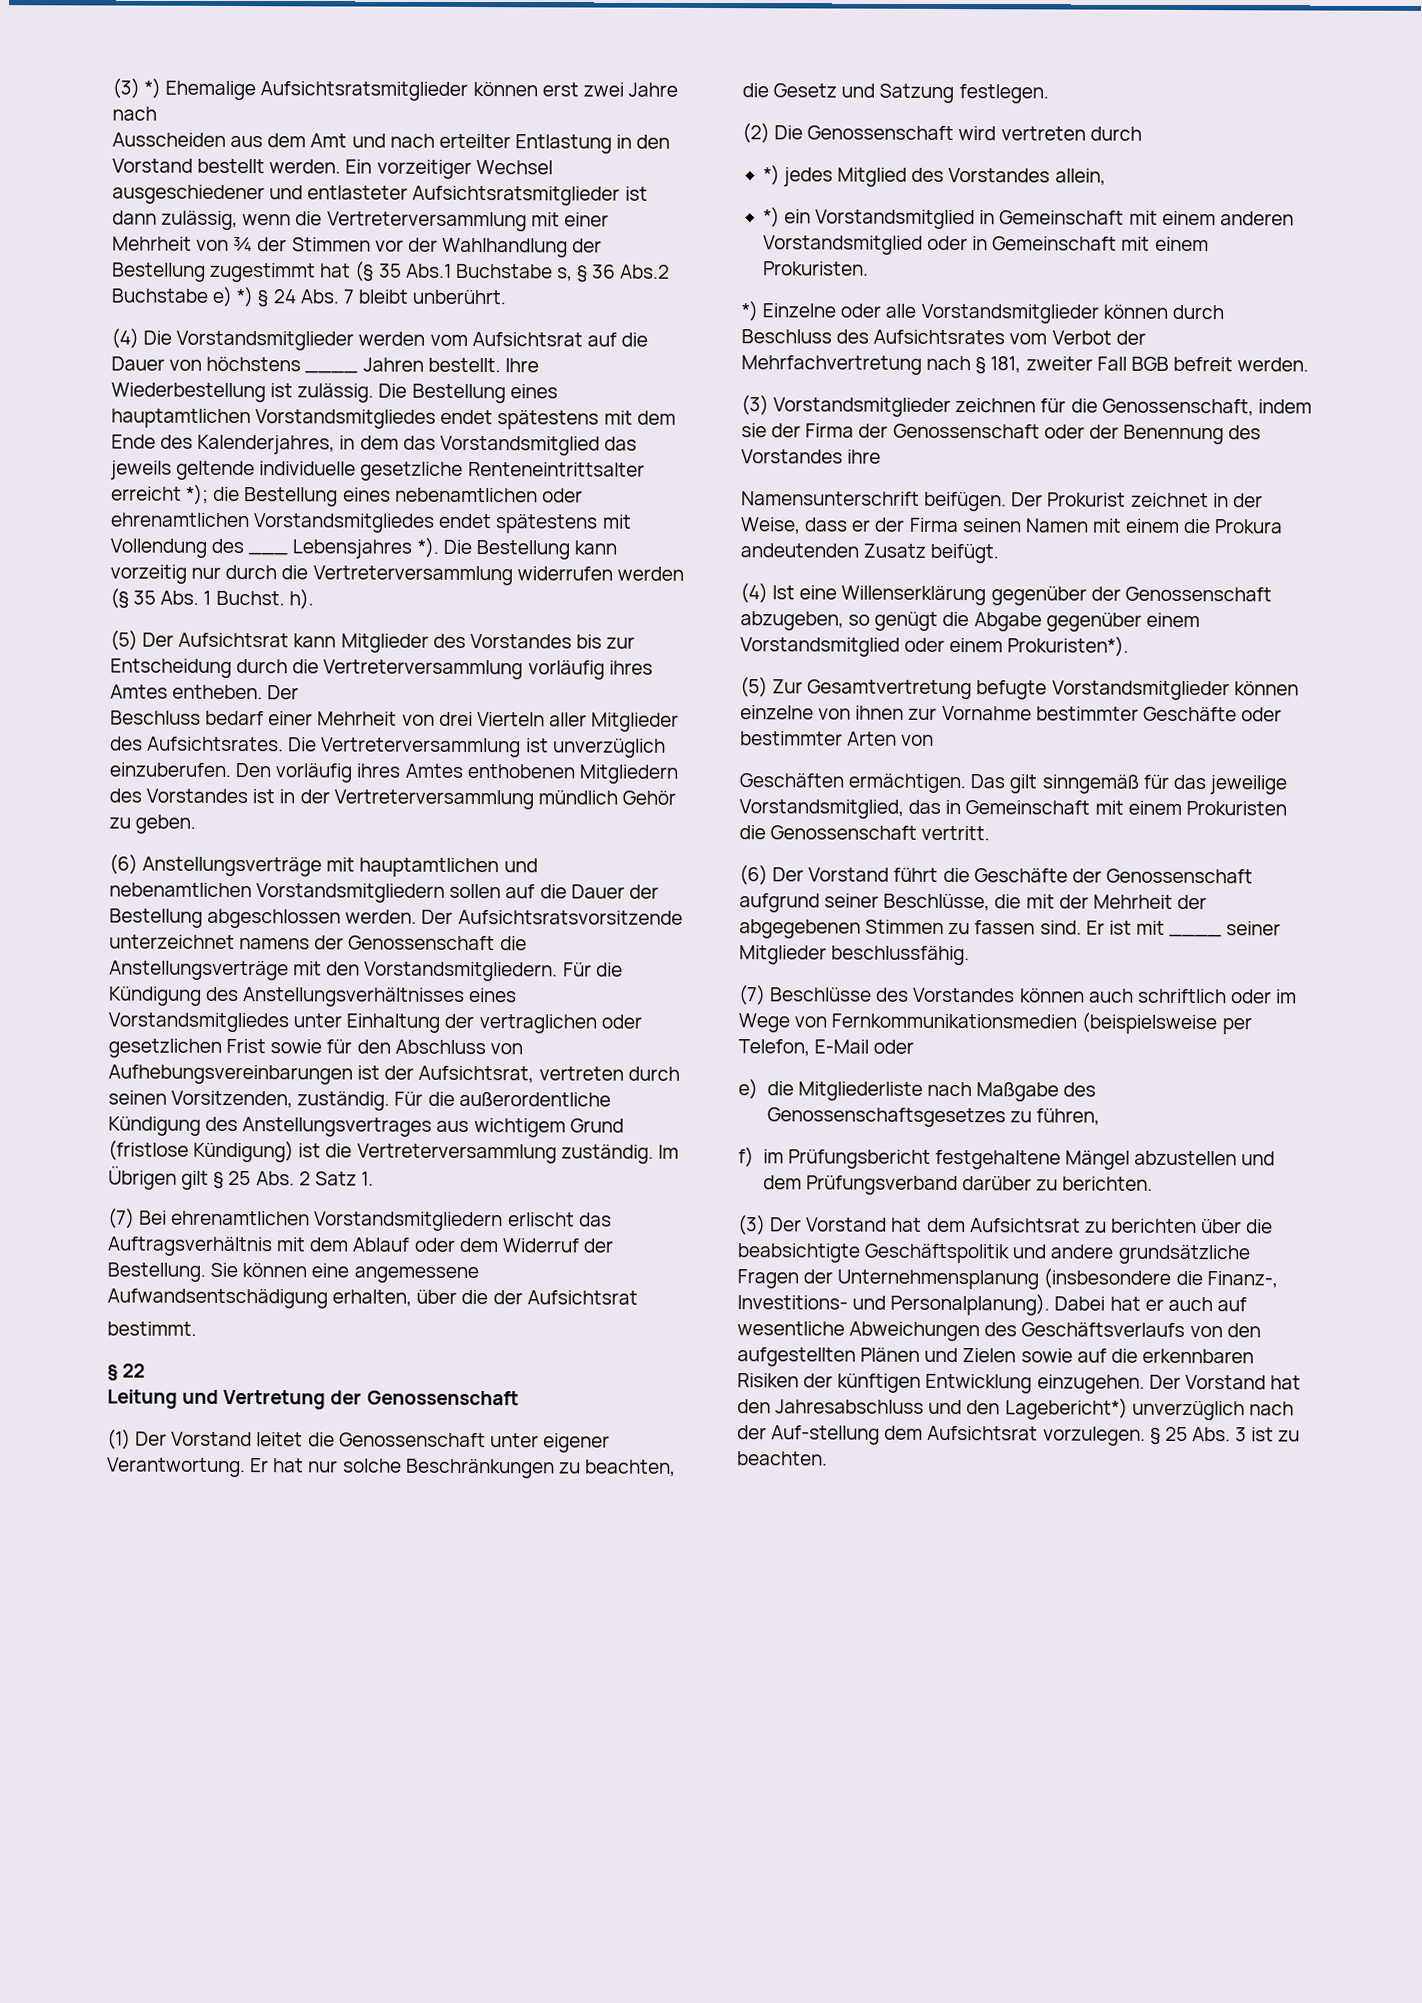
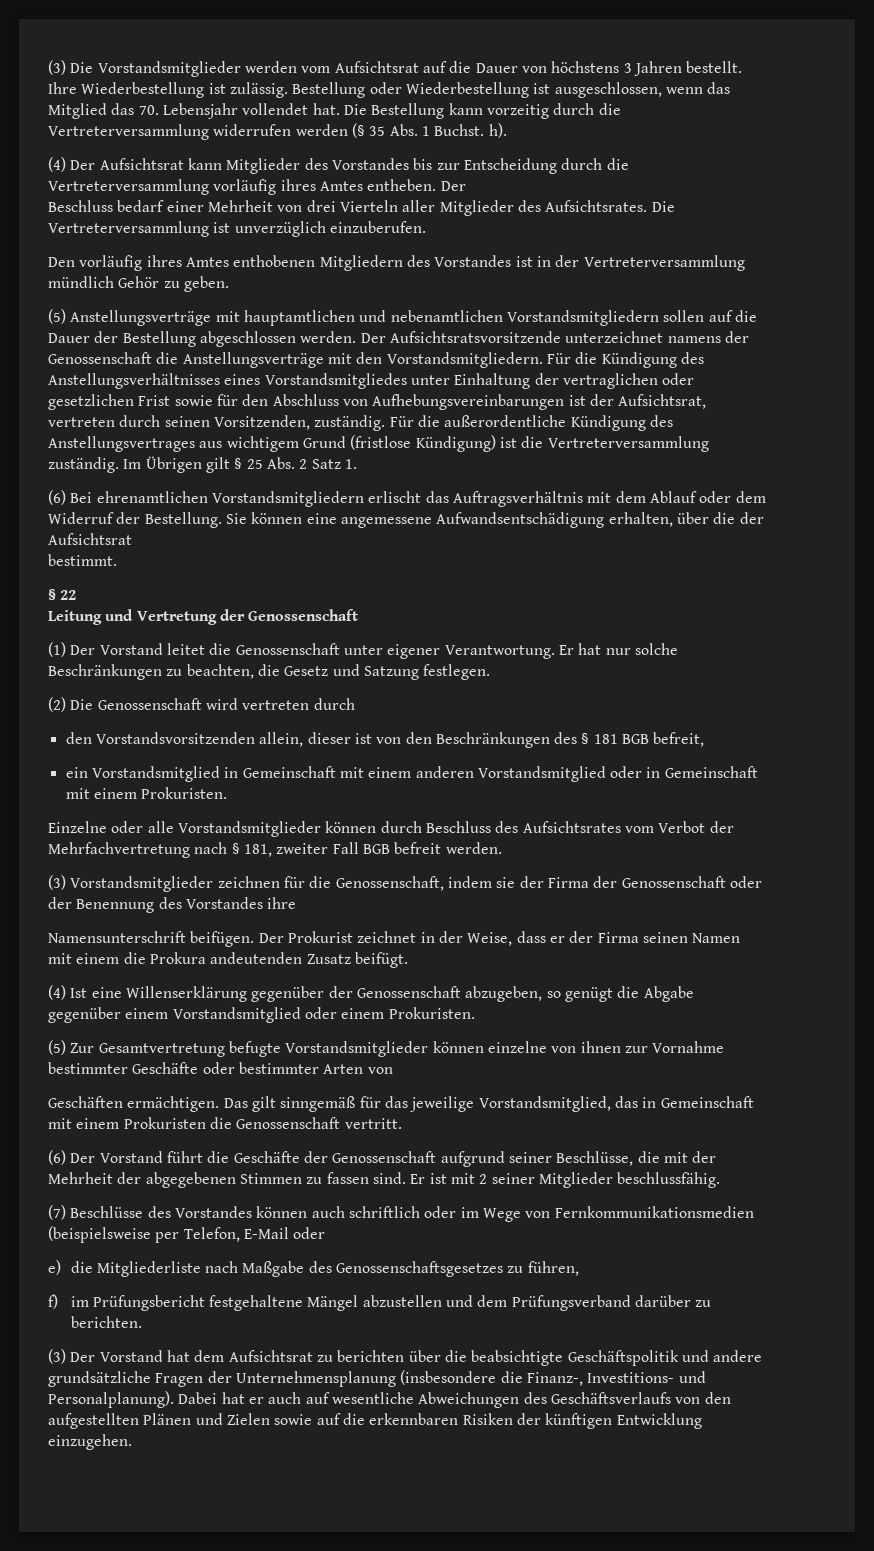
[112,78,678,101] [112,106,157,121] [112,132,671,154] [112,158,553,179] [112,184,648,206] [112,210,609,232] [112,236,603,258] [112,261,671,283] [111,286,507,308] [111,328,139,349] (3) *) Ehemalige Aufsichtsratsmitglieder können erst zwei Jahre nach // Ausscheiden aus dem Amt und nach erteilter Entlastung in den Vorstand bestellt werden. Ein vorzeitiger Wechsel ausgeschiedener und entlasteter Aufsichtsratsmitglieder ist dann zulässig, wenn die Vertreterversammlung mit einer Mehrheit von ¾ der Stimmen vor der Wahlhandlung der Bestellung zugestimmt hat (§ 35 Abs.1 Buchstabe s, § 36 Abs.2 Buchstabe e) *) § 24 Abs. 7 bleibt unberührt. // (4) -> [48,60,66,75] (3)
[305,370,359,374] ____ -> [623,63,632,73] 3
[378,383,558,404] [111,408,676,430] [111,434,637,456] [110,460,645,481] [111,484,583,507] [110,512,632,534] [110,537,439,559] Die Bestellung eines hauptamtlichen Vorstandsmitgliedes endet spätestens mit dem Ende des Kalenderjahres, in dem das Vorstandsmitglied das jeweils geltende individuelle gesetzliche Renteneintrittsalter erreicht *); die Bestellung eines nebenamtlichen oder ehrenamtlichen Vorstandsmitgliedes endet spätestens mit Vollendung des ___ Lebensjahres *). -> [292,82,731,98] [48,103,340,119] Bestellung oder Wiederbestellung ist ausgeschlossen, wenn das Mitglied das 70. Lebensjahr vollendet hat.
[191,566,222,579] nur -> (549, 111) none
[110,630,138,651] (5) -> [48,157,66,172] (4)
(231, 769) none -> (426, 227) //
[109,854,138,875] (6) -> [48,309,66,324] (5)
[108,1208,135,1229] (7) -> [48,490,66,505] (6)
[762,165,1106,187] [762,207,780,228] *) jedes Mitglied des Vorstandes allein, // *) -> [65,732,705,748] den Vorstandsvorsitzenden allein, dieser ist von den Beschränkungen des § 181 BGB befreit, //
[741,301,758,322] *) -> (228, 793) none
[1007,636,1130,657] Prokuristen*). -> [388,1007,475,1019] Prokuristen.
[1169,933,1223,938] ____ -> [479,1174,488,1184] 2
[1148,1374,1301,1390] [737,1398,1294,1421] [737,1425,1301,1446] [737,1451,828,1466] Der Vorstand hat den Jahresabschluss und den Lagebericht*) unverzüglich nach der Auf-stellung dem Aufsichtsrat vorzulegen. § 25 Abs. 3 ist zu beachten. -> (132, 1442) none

